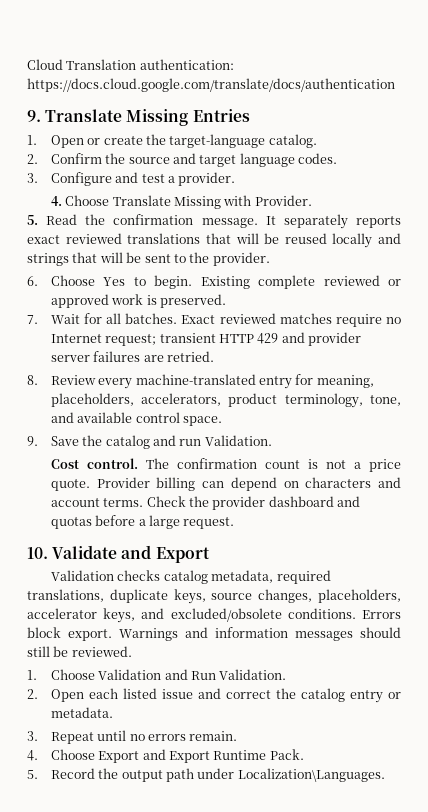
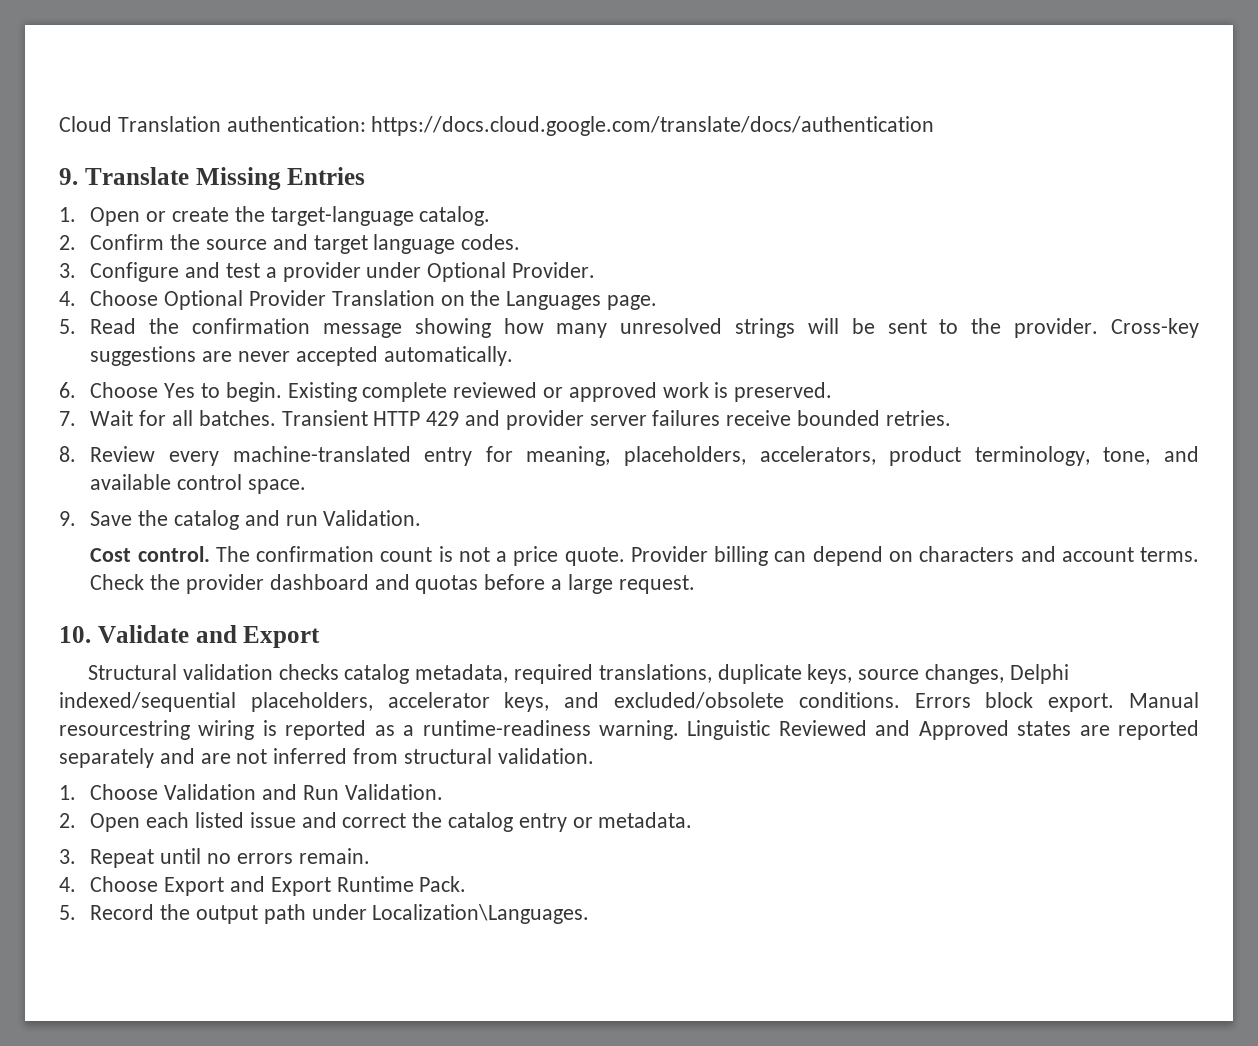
[178,172,236,186] [50,195,312,209] [27,214,401,229] [27,233,401,248] [27,252,98,266] provider. // 4. Choose Translate Missing with Provider. // 5. Read the confirmation message. It separately reports exact reviewed translations that will be reused locally and strings that -> [282,262,596,282] [59,290,658,310] [59,318,796,338] provider under Optional Provider. // 4. Choose Optional Provider Translation on the Languages page. // 5. Read the confirmation message showing how many unresolved strings
(270, 259) none -> [1111,318,1200,338] [90,346,513,366] Cross-key suggestions are never accepted automatically.
[181,313,401,327] [50,333,216,346] Exact reviewed matches require no Internet request; transient -> [281,410,368,426] Transient
[143,351,214,362] are retried. -> [726,410,951,426] receive bounded retries.
[51,570,115,581] Validation -> [87,664,273,680] Structural validation
(313, 596) none -> [1009,664,1069,684] [59,692,236,712] Delphi indexed/sequential
[119,627,401,641] [27,646,132,657] Warnings and information messages should still be reviewed. -> [1128,692,1199,708] [59,720,1200,740] [59,748,594,768] Manual resourcestring wiring is reported as a runtime-readiness warning. Linguistic Reviewed and Approved states are reported separately and are not inferred from structural validation.

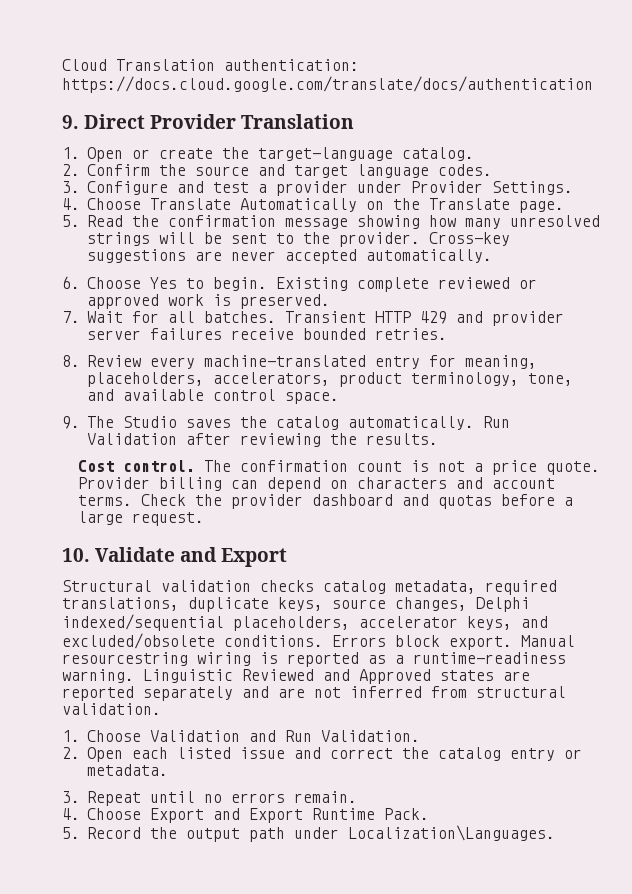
[84,167,366,190] Translate Missing Entries -> [84,114,355,129] Direct Provider Translation
[427,262,596,282] [59,290,435,310] Optional Provider. // 4. Choose Optional Provider Translation -> [410,181,573,195] [62,198,357,212] Provider Settings. // 4. Choose Translate Automatically
[506,291,602,310] Languages -> [428,198,510,210] Translate
[90,510,422,530] Save the catalog and run Validation. -> [86,416,510,430] [86,433,438,447] The Studio saves the catalog automatically. Run Validation after reviewing the results.

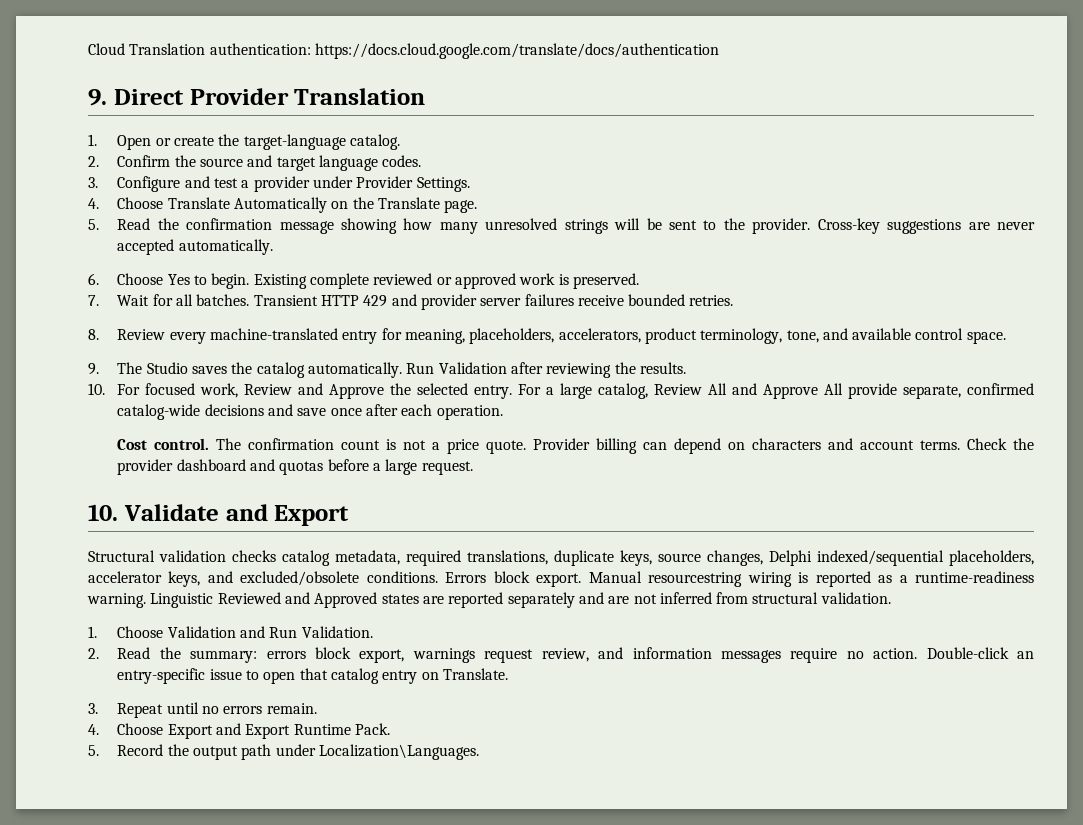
(438, 439) none -> [88,383,1034,399] [117,404,503,420] // 10. For focused work, Review and Approve the selected entry. For a large catalog, Review All and Approve All provide separate, confirmed catalog-wide decisions and save once after each operation.
[86,747,582,762] [86,764,168,776] Open each listed issue and correct the catalog entry or metadata. -> [117,647,1035,663] [117,668,508,684] Read the summary: errors block export, warnings request review, and information messages require no action. Double-click an entry-specific issue to open that catalog entry on Translate.

